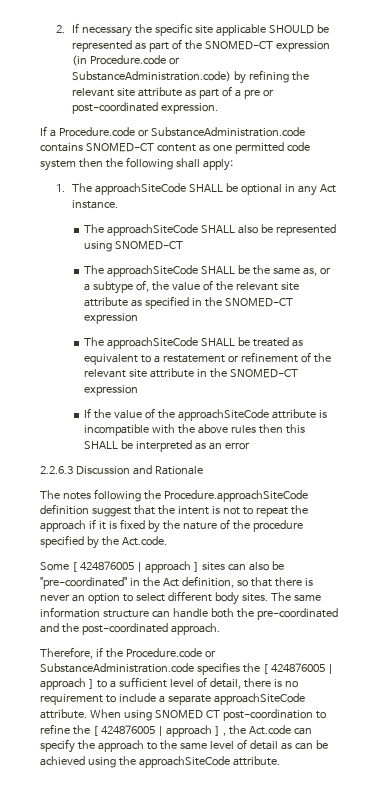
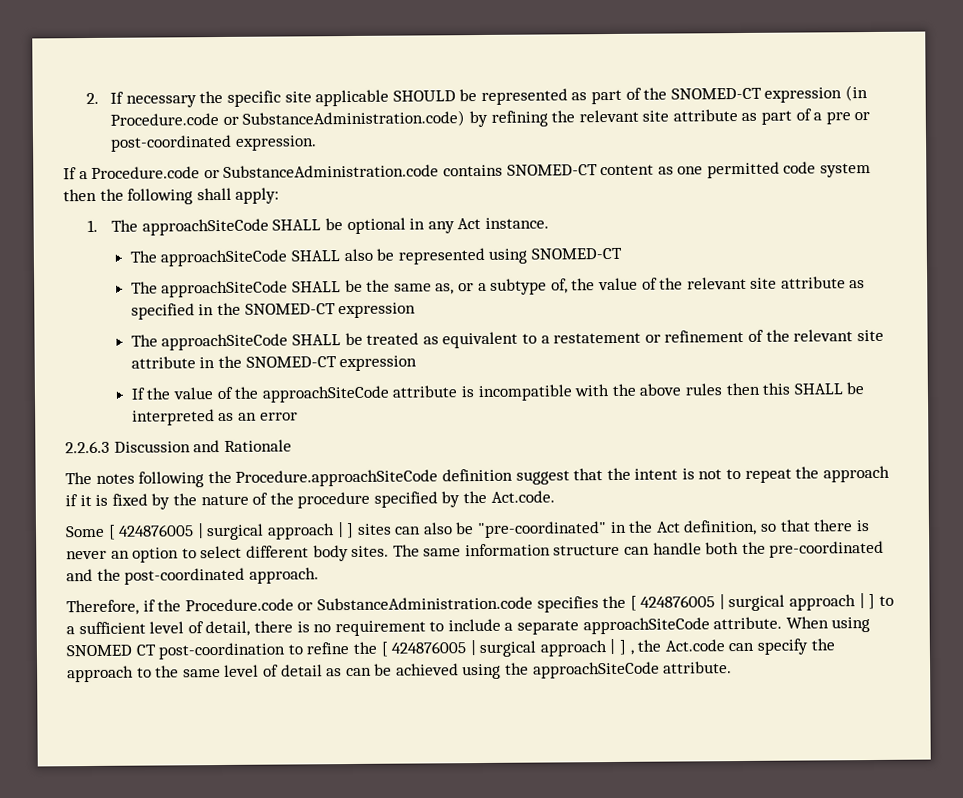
[144,561,191,573] approach -> [206,522,344,541] surgical approach |
[40,678,86,690] approach -> [728,593,865,612] surgical approach |
[165,725,212,737] approach -> [479,638,616,658] surgical approach |

